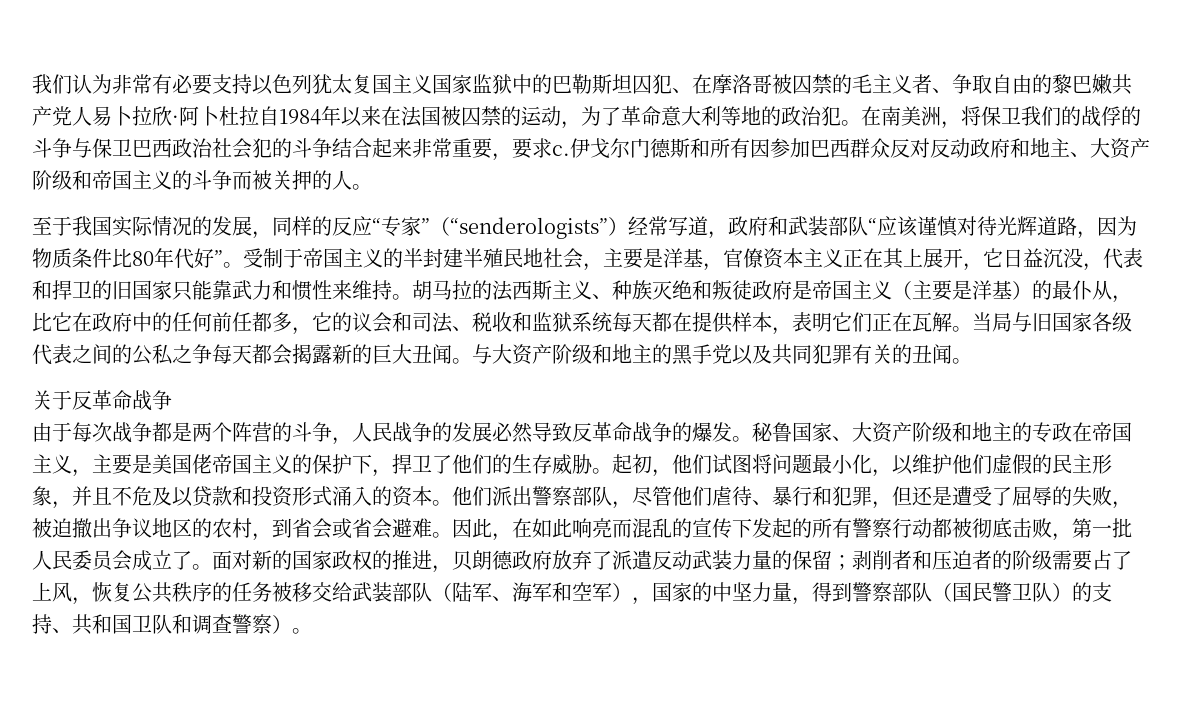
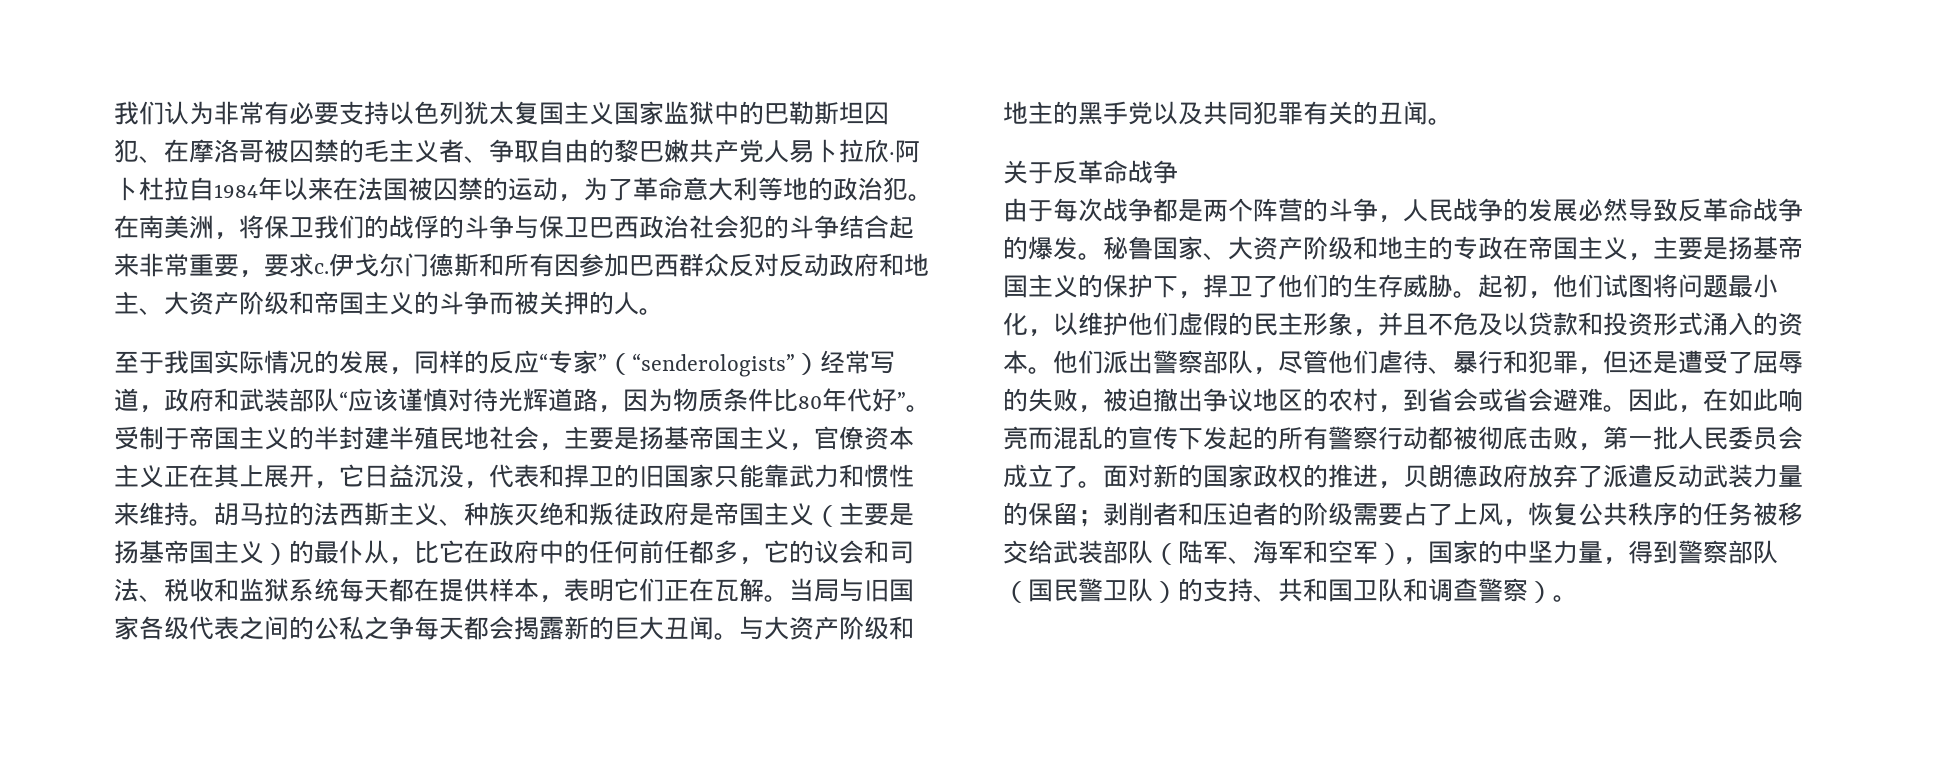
[663,248,703,268] 洋基 -> [639,426,789,450] 扬基帝国主义
[972,280,1012,300] 洋基 -> [114,540,264,564] 扬基帝国主义
[152,454,212,474] 美国佬 -> [1728,236,1778,260] 扬基

